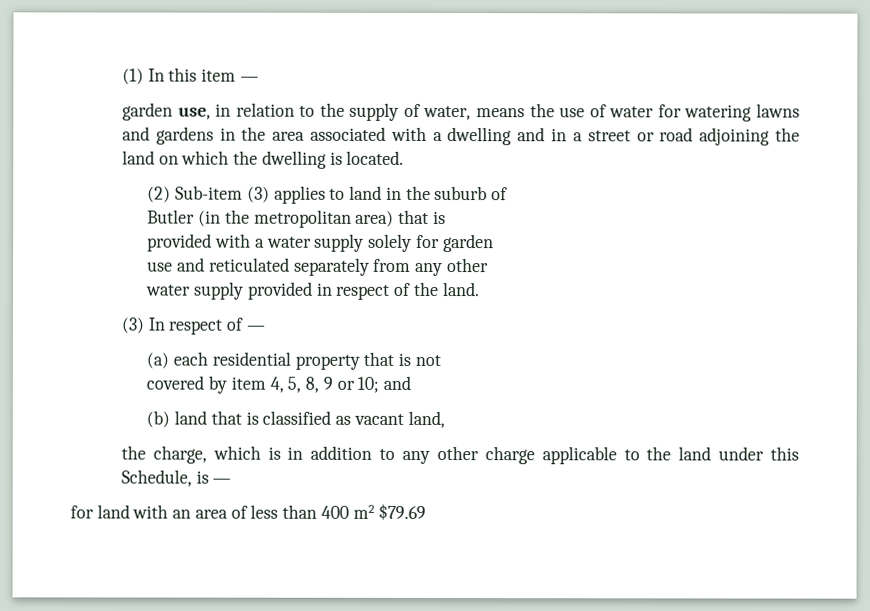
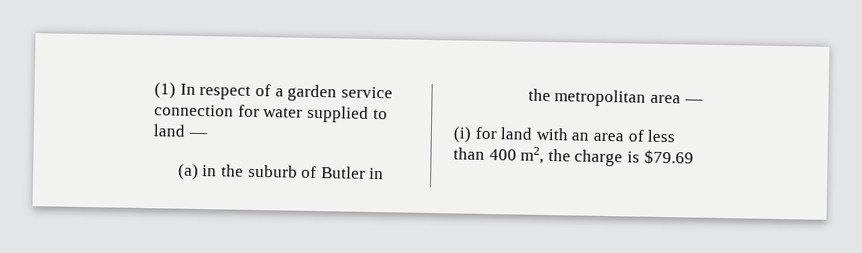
[168,67,259,82] [121,102,800,122] [121,126,800,146] [121,150,405,169] [147,185,508,204] [147,209,446,228] [147,233,494,253] [147,257,489,277] [146,281,480,300] [120,317,265,335] [146,351,441,370] [146,375,411,394] [146,410,445,429] [120,445,800,465] [120,469,232,487] this item — // garden use, in relation to the supply of water, means the use of water for watering lawns and gardens in the area associated with a dwelling and in a street or road adjoining the land on which the dwelling is located. // (2) Sub-item (3) applies to land in the suburb of // Butler (in the metropolitan area) that is // provided with a water supply solely for garden // use and reticulated separately from any other // water supply provided in respect of the land. // (3) In respect of — // (a) each residential property that is not // covered by item 4, 5, 8, 9 or 10; and // (b) land that is classified as vacant land, // the charge, which is in addition to any other charge applicable to the land under this Schedule, is — // -> [199,83,393,102] [154,104,388,123] [153,124,208,138] [177,163,385,180] [527,88,704,107] [453,126,472,143] respect of a garden service connection for water supplied to land — // (a) in the suburb of Butler in the metropolitan area — // (i)
(279, 511) none -> (676, 136) //
[352,504,375,519] m2 -> [520,146,640,167] m2, the charge is

